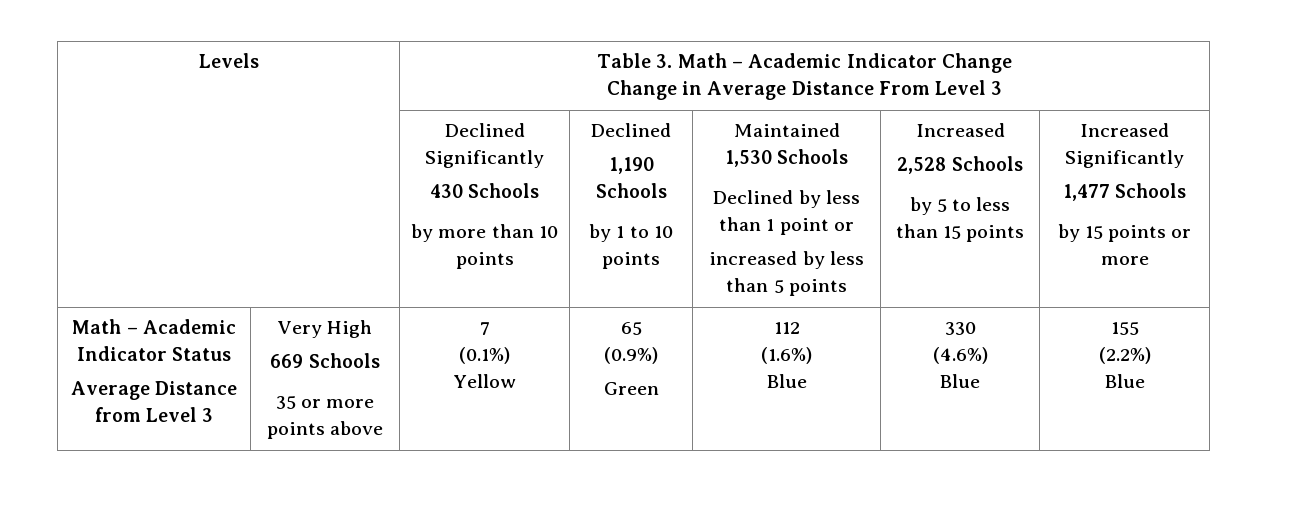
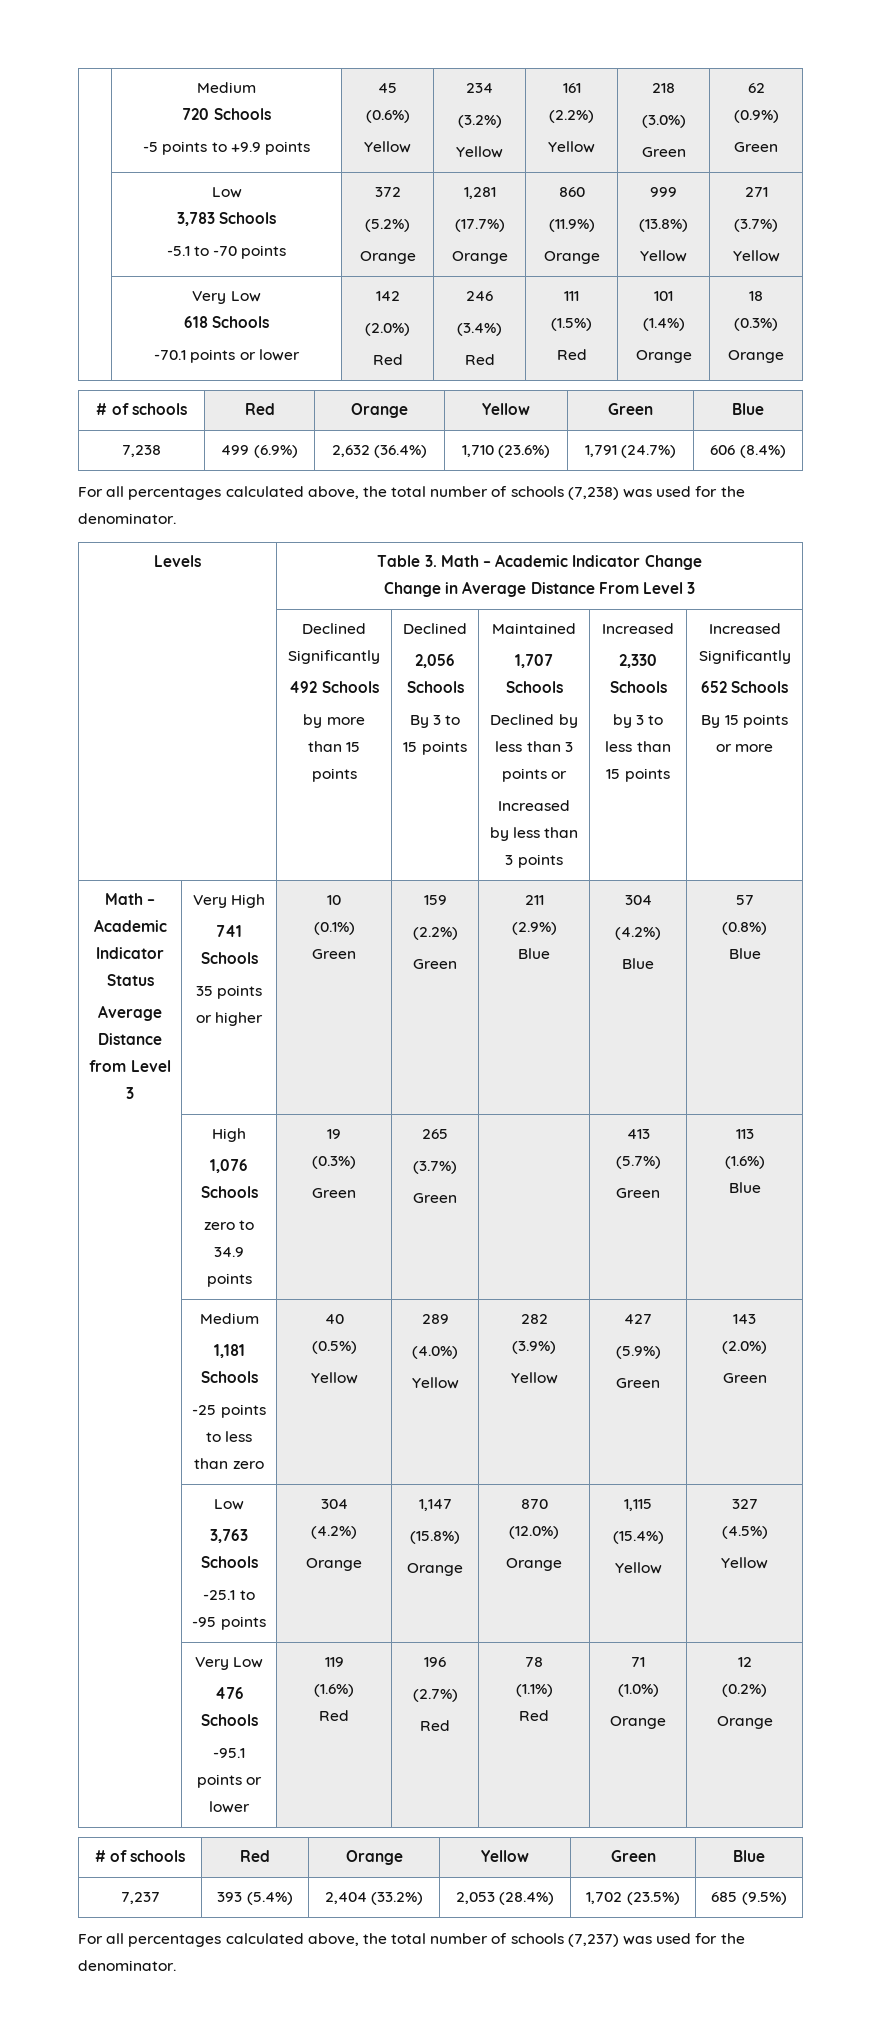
(198, 60) none -> [197,82,256,93] [182,108,271,120] [143,141,310,155] [378,83,397,93] [365,110,410,123] [364,141,411,153] [466,83,493,93] [457,115,502,128] [456,146,503,158] [562,83,581,93] [549,110,594,123] [548,141,595,153] [652,83,675,93] [641,115,686,128] [641,147,686,157] [747,83,765,93] [733,110,779,123] [734,142,778,152] [211,187,242,198] [176,212,277,226] [166,245,287,259] [374,187,401,197] [365,219,410,232] [359,251,416,264] [463,187,496,199] [454,219,505,232] [451,251,508,264] [558,187,585,197] [548,219,595,232] [543,251,600,264] [650,187,677,197] [639,219,688,232] [640,250,687,262] [744,187,768,197] [734,219,778,232] [732,250,780,262] [192,291,261,304] [183,316,270,328] [154,349,300,363] [375,291,400,301] [365,323,410,336] [372,354,403,365] [466,291,493,301] [457,323,502,336] [464,354,495,365] [564,291,579,301] [551,318,592,331] [556,349,587,360] [654,291,673,301] [642,318,685,331] [635,350,692,363] [749,291,763,301] [734,318,778,331] [728,350,784,363] [96,403,187,415] [244,403,275,415] [351,403,408,418] [482,403,530,415] [608,403,653,415] [732,403,764,415] [122,445,161,457] [221,445,298,458] [331,445,428,458] [461,445,551,458] [584,445,677,458] [710,445,786,458] [78,486,745,500] [78,513,176,524] | Medium // 720 Schools // -5 points to +9.9 points | 45 // (0.6%) // Yellow | 234 // (3.2%) // Yellow | 161 // (2.2%) // Yellow | 218 // (3.0%) // Green | 62 // (0.9%) // Green // | Low // 3,783 Schools // -5.1 to -70 points | 372 // (5.2%) // Orange | 1,281 // (17.7%) // Orange | 860 // (11.9%) // Orange | 999 // (13.8%) // Yellow | 271 // (3.7%) // Yellow // | Very Low // 618 Schools // -70.1 points or lower | 142 // (2.0%) // Red | 246 // (3.4%) // Red | 111 // (1.5%) // Red | 101 // (1.4%) // Orange | 18 // (0.3%) // Orange // # of schools | Red | Orange | Yellow | Green | Blue // 7,238 | 499 (6.9%) | 2,632 (36.4%) | 1,710 (23.6%) | 1,791 (24.7%) | 606 (8.4%) // For all percentages calculated above, the total number of schools (7,238) was used for the denominator. //
[429,184,463,198] 430 -> [289,681,318,693] 492
[538,226,558,238] 10 -> [346,742,361,752] 15
[608,157,654,174] [595,183,667,198] [589,224,673,242] 1,190 Schools // by 1 to 10 -> [415,654,455,668] [406,681,464,693] [409,715,461,728] [403,742,418,752] 2,056 Schools // By 3 to 15
[724,150,772,167] 1,530 -> [515,654,553,668] 1,707
[766,218,829,235] 1 point -> [564,742,573,752] [501,768,547,782] 3 points
[709,251,864,269] [726,278,784,293] increased by less than 5 -> [498,800,570,811] [489,827,579,841] [505,855,514,865] Increased by less than 3
[897,156,1023,174] [909,197,947,215] 2,528 Schools // by 5 -> [619,654,657,668] [609,681,667,693] [612,714,644,728] 2,330 Schools // by 3
[1062,183,1187,201] [1057,224,1080,242] 1,477 Schools // by -> [700,681,789,693] [701,715,721,728] 652 Schools // By
[270,354,304,368] 669 -> [216,925,242,937] 741
[301,399,375,408] [266,421,384,439] [479,322,490,335] [459,347,510,364] [453,374,517,388] [620,322,642,335] [604,347,658,364] [603,382,659,395] [773,322,800,334] [761,347,812,364] [766,374,807,388] [944,322,976,335] [932,347,988,364] [940,374,980,388] [1110,322,1139,335] [1098,347,1151,364] [1104,374,1145,388] or more points above | 7 // (0.1%) // Yellow | 65 // (0.9%) // Green | 112 // (1.6%) // Blue | 330 // (4.6%) // Blue | 155 // (2.2%) // Blue -> [217,985,263,999] [195,1012,264,1026] [327,895,341,905] [313,922,355,935] [312,949,356,959] [423,895,447,905] [412,927,458,940] [413,959,457,969] [524,895,544,905] [511,922,557,935] [518,948,550,959] [624,895,652,905] [615,927,661,940] [622,958,654,969] [735,895,754,905] [722,922,767,935] [728,948,761,959] [212,1128,246,1142] [210,1159,248,1173] [200,1186,258,1198] [203,1220,255,1230] [214,1247,244,1257] [206,1273,252,1287] [327,1129,341,1139] [312,1156,356,1169] [312,1188,356,1198] [422,1129,448,1139] [413,1161,457,1174] [413,1193,457,1203] [626,1129,650,1139] [615,1156,661,1169] [616,1188,660,1198] [735,1129,754,1139] [724,1156,765,1169] [728,1182,761,1193] [199,1313,259,1324] [213,1344,245,1358] [200,1371,258,1383] [192,1404,266,1418] [205,1431,253,1442] [194,1458,264,1469] [324,1314,344,1324] [311,1341,357,1354] [310,1372,358,1384] [421,1314,449,1324] [412,1346,458,1359] [411,1377,459,1389] [520,1314,548,1324] [512,1341,556,1354] [510,1372,558,1384] [624,1314,652,1324] [615,1346,661,1359] [616,1378,660,1388] [733,1314,756,1324] [722,1341,767,1354] [722,1373,767,1383] [214,1499,244,1510] [210,1529,248,1543] [200,1556,258,1568] [203,1590,255,1600] [192,1616,266,1630] [320,1499,348,1509] [311,1526,357,1539] [306,1558,362,1571] [418,1499,452,1511] [410,1531,460,1544] [407,1563,463,1576] [520,1499,548,1509] [509,1526,559,1539] [506,1558,562,1571] [624,1499,652,1511] [612,1531,664,1544] [614,1562,662,1574] [731,1499,758,1509] [721,1526,768,1539] [721,1557,768,1569] [194,1657,264,1670] [214,1687,244,1699] [200,1714,258,1726] [213,1748,245,1758] [196,1774,263,1788] [209,1801,250,1813] [324,1657,344,1667] [314,1684,354,1697] [319,1710,349,1721] [424,1657,446,1667] [412,1689,458,1702] [420,1720,450,1731] [525,1657,543,1667] [515,1684,553,1697] [519,1710,549,1721] [631,1657,645,1667] [617,1684,659,1697] [610,1716,666,1729] [737,1657,752,1667] [722,1684,767,1697] [716,1716,773,1729] [94,1850,186,1862] [240,1850,270,1862] [345,1850,403,1865] [481,1850,529,1862] [610,1850,656,1862] [733,1850,765,1862] [120,1892,160,1904] [217,1892,293,1905] [324,1892,424,1905] [455,1892,555,1905] [586,1892,680,1905] [711,1892,787,1905] [78,1933,745,1947] [78,1960,176,1971] points or higher | 10 // (0.1%) // Green | 159 // (2.2%) // Green | 211 // (2.9%) // Blue | 304 // (4.2%) // Blue | 57 // (0.8%) // Blue // | High // 1,076 Schools // zero to 34.9 points | 19 // (0.3%) // Green | 265 // (3.7%) // Green | | 413 // (5.7%) // Green | 113 // (1.6%) // Blue // | Medium // 1,181 Schools // -25 points to less than zero | 40 // (0.5%) // Yellow | 289 // (4.0%) // Yellow | 282 // (3.9%) // Yellow | 427 // (5.9%) // Green | 143 // (2.0%) // Green // | Low // 3,763 Schools // -25.1 to -95 points | 304 // (4.2%) // Orange | 1,147 // (15.8%) // Orange | 870 // (12.0%) // Orange | 1,115 // (15.4%) // Yellow | 327 // (4.5%) // Yellow // | Very Low // 476 Schools // -95.1 points or lower | 119 // (1.6%) // Red | 196 // (2.7%) // Red | 78 // (1.1%) // Red | 71 // (1.0%) // Orange | 12 // (0.2%) // Orange // # of schools | Red | Orange | Yellow | Green | Blue // 7,237 | 393 (5.4%) | 2,404 (33.2%) | 2,053 (28.4%) | 1,702 (23.5%) | 685 (9.5%) // For all percentages calculated above, the total number of schools (7,237) was used for the denominator.

